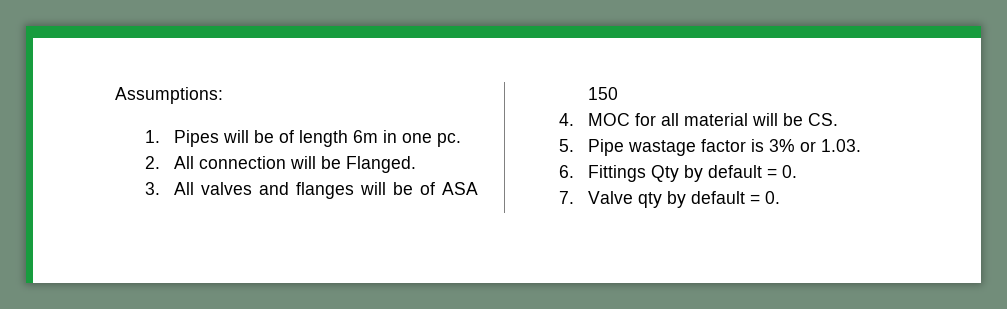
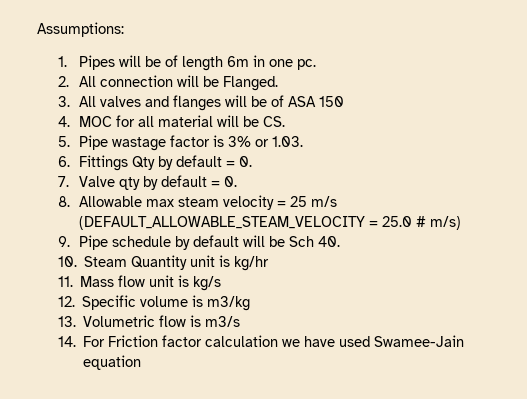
(781, 197) none -> [58,195,338,210] [79,216,462,230] [58,235,341,250] [58,255,270,271] [58,275,222,291] [58,295,251,311] [58,315,241,327] [58,335,465,347] [83,355,142,370] // 8. Allowable max steam velocity = 25 m/s (DEFAULT_ALLOWABLE_STEAM_VELOCITY = 25.0 # m/s) // 9. Pipe schedule by default will be Sch 40. // 10. Steam Quantity unit is kg/hr // 11. Mass flow unit is kg/s // 12. Specific volume is m3/kg // 13. Volumetric flow is m3/s // 14. For Friction factor calculation we have used Swamee-Jain equation

